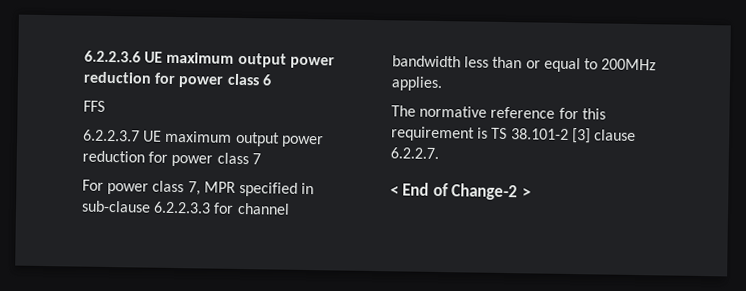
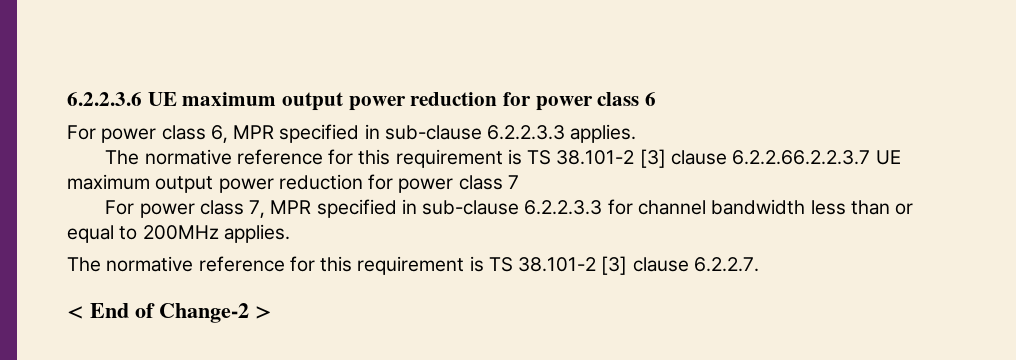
[83,100,105,112] [83,129,140,142] FFS // 6.2.2.3.7 -> [67,124,637,143] [105,149,871,168] For power class 6, MPR specified in sub-clause 6.2.2.3.3 applies. // The normative reference for this requirement is TS 38.101-2 [3] clause 6.2.2.66.2.2.3.7

